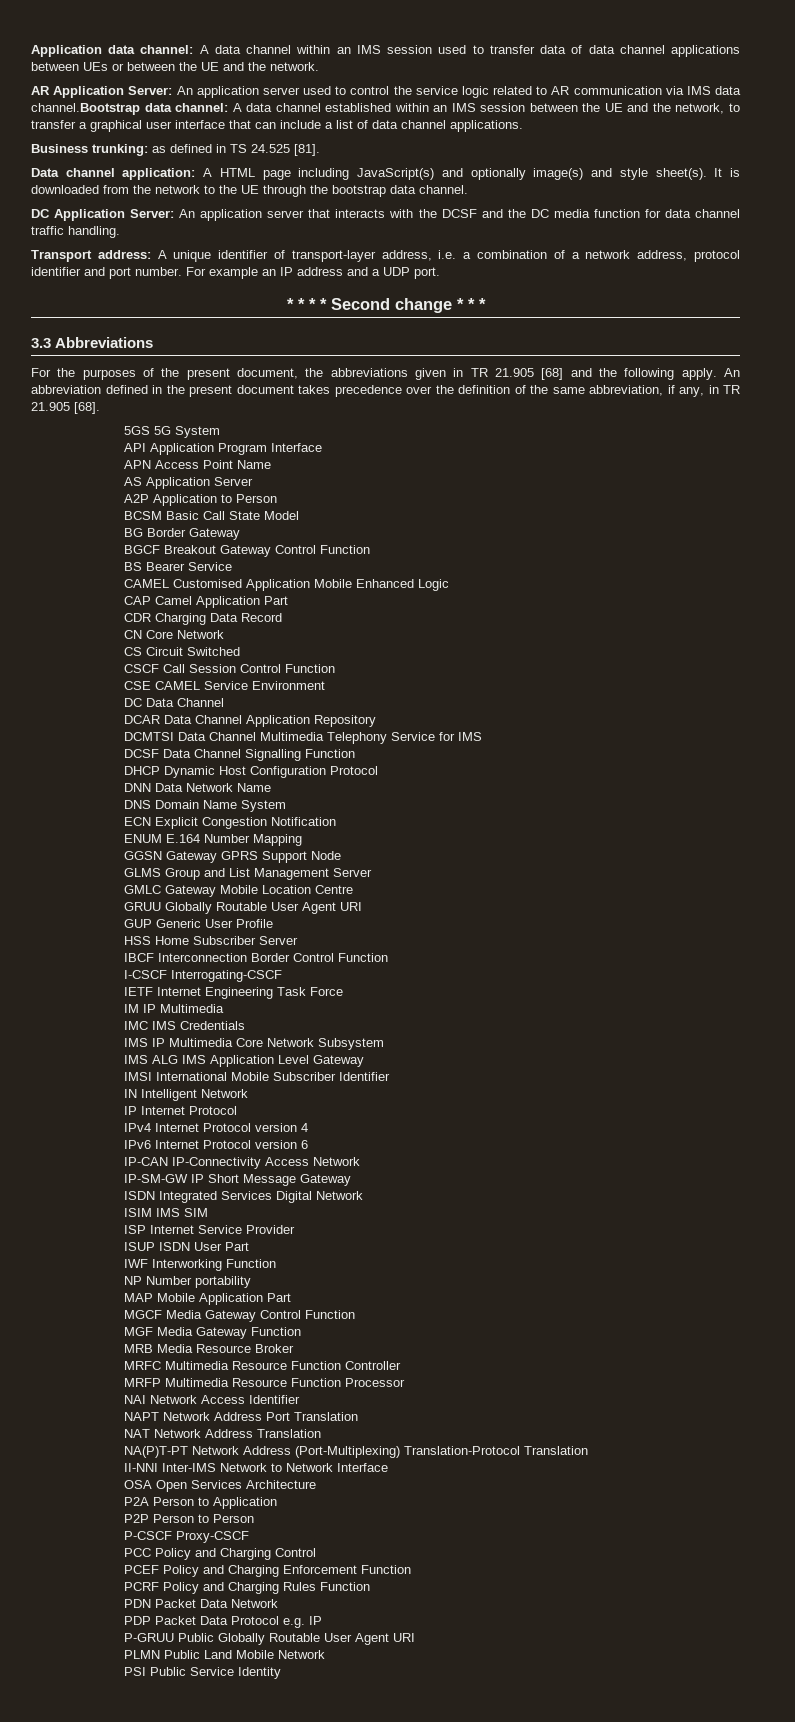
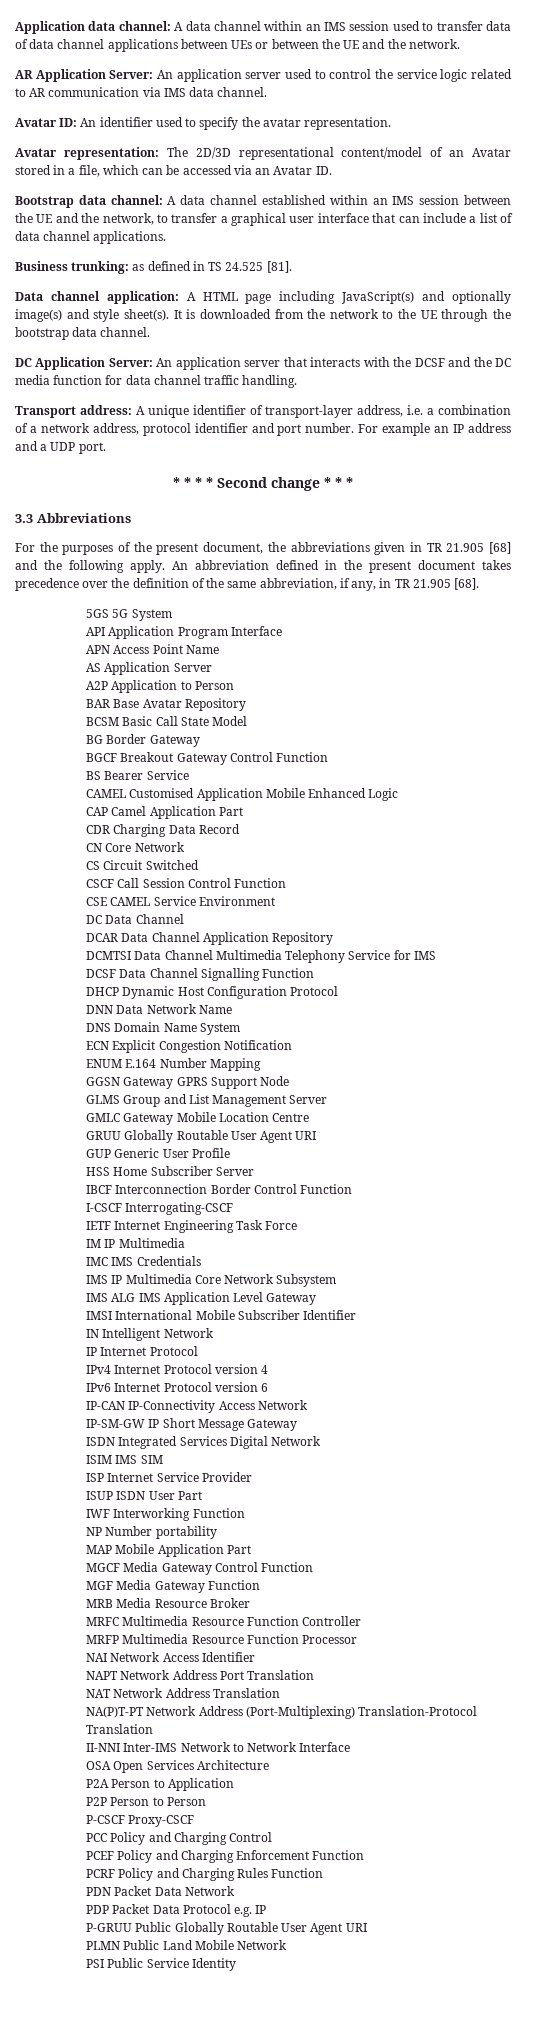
[31,103,140,115] channel.Bootstrap -> [217,87,268,97] [15,117,392,130] [15,147,511,160] [15,165,332,177] [15,196,74,208] channel. // Avatar ID: An identifier used to specify the avatar representation. // Avatar representation: The 2D/3D representational content/model of an Avatar stored in a file, which can be accessed via an Avatar ID. // Bootstrap
(278, 498) none -> [86,698,246,711] // BAR Base Avatar Repository

